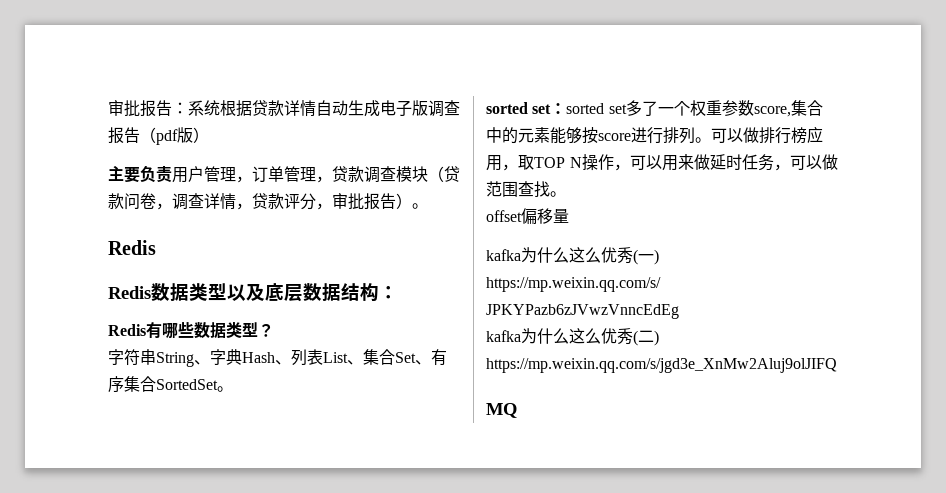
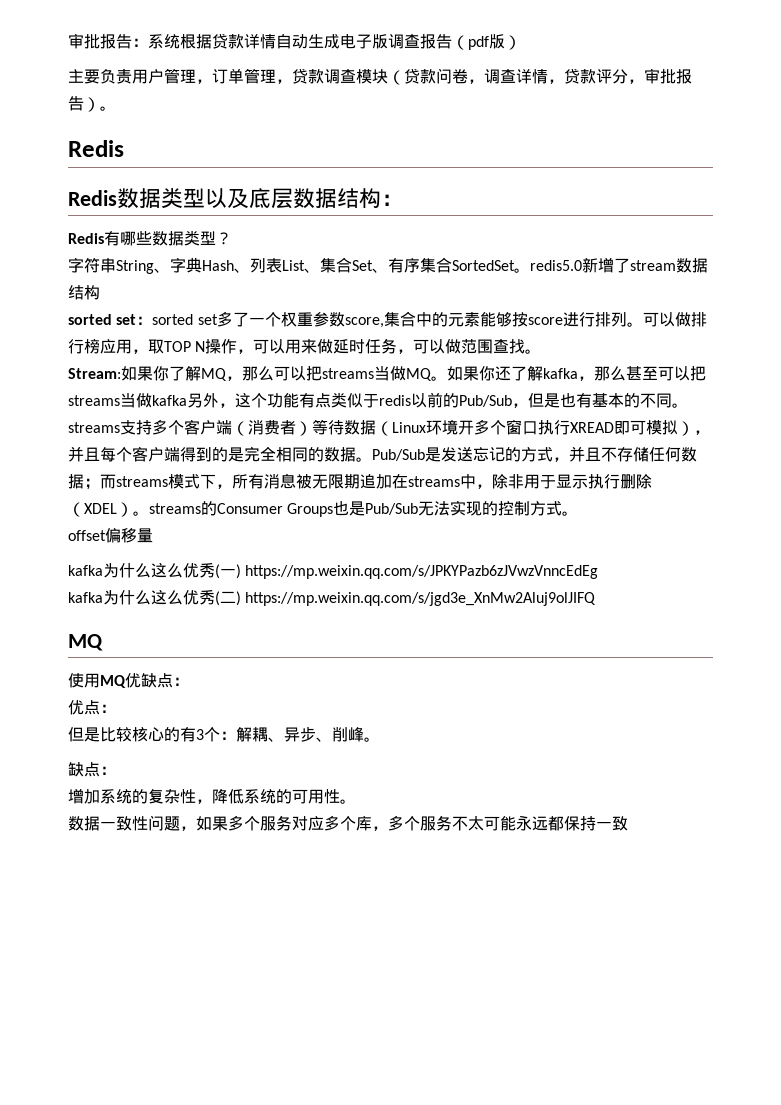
(233, 389) none -> [530,257,708,273] [68,285,100,300] redis5.0新增了stream数据结构
(566, 194) none -> [68,366,706,381] [68,392,688,408] [68,419,710,436] [68,446,697,462] [68,473,652,490] [68,500,579,517] // Stream:如果你了解MQ，那么可以把streams当做MQ。如果你还了解kafka，那么甚至可以把streams当做kafka另外，这个功能有点类似于redis以前的Pub/Sub，但是也有基本的不同。streams支持多个客户端（消费者）等待数据（Linux环境开多个窗口执行XREAD即可模拟），并且每个客户端得到的是完全相同的数据。Pub/Sub是发送忘记的方式，并且不存储任何数据；而streams模式下，所有消息被无限期追加在streams中，除非用于显示执行删除（XDEL）。streams的Consumer Groups也是Pub/Sub无法实现的控制方式。
(517, 410) none -> [68,673,189,688] [68,700,116,715] [68,727,380,742] [68,762,116,777] [68,788,356,804] [68,815,628,831] // 使用MQ优缺点： // 优点： // 但是比较核心的有3个：解耦、异步、削峰。 // 缺点： // 增加系统的复杂性，降低系统的可用性。 // 数据一致性问题，如果多个服务对应多个库，多个服务不太可能永远都保持一致

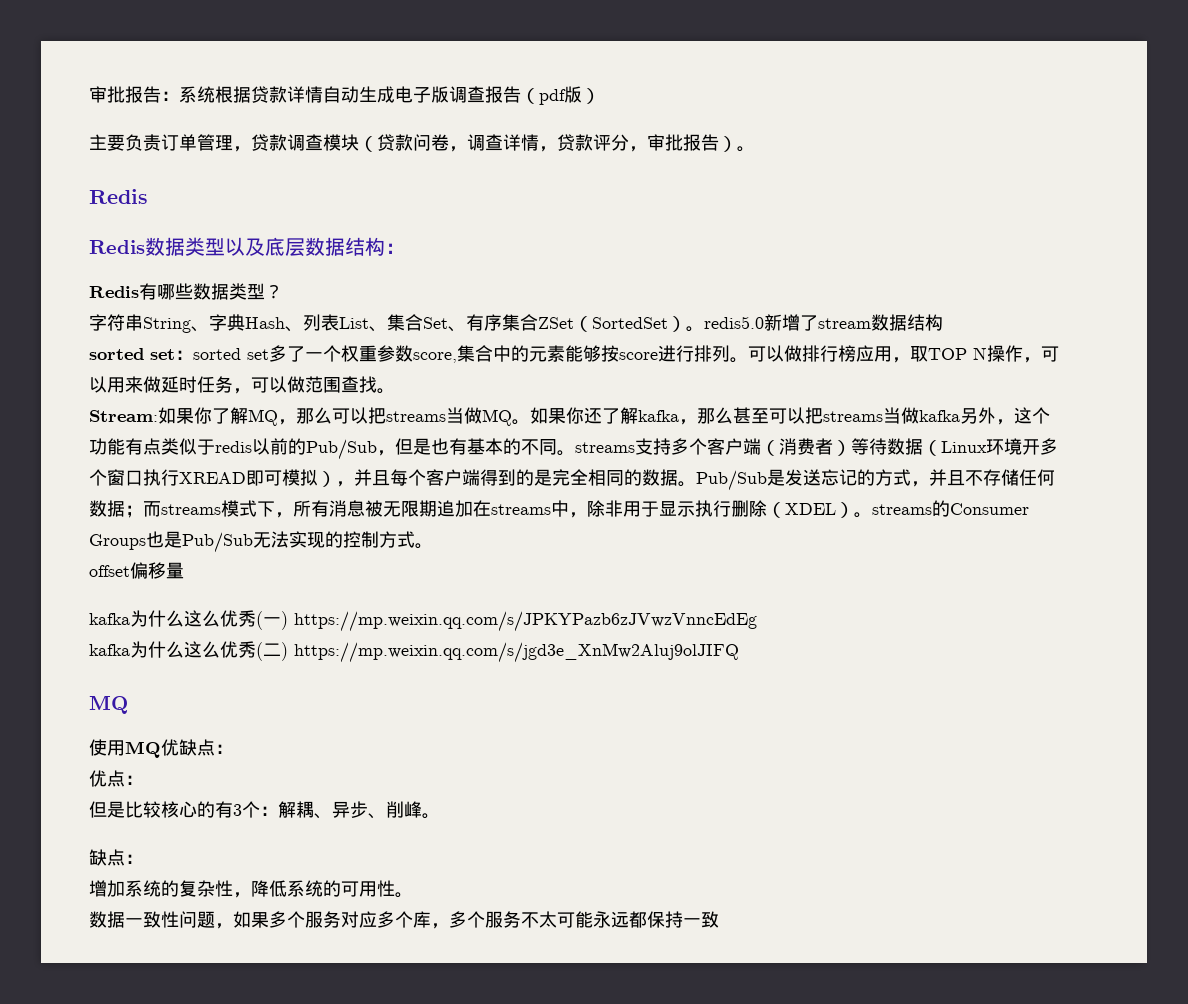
[132,68,212,84] 用户管理， -> (161, 142) none
[452,260,515,271] SortedSet -> [538,316,686,332] ZSet（SortedSet）

